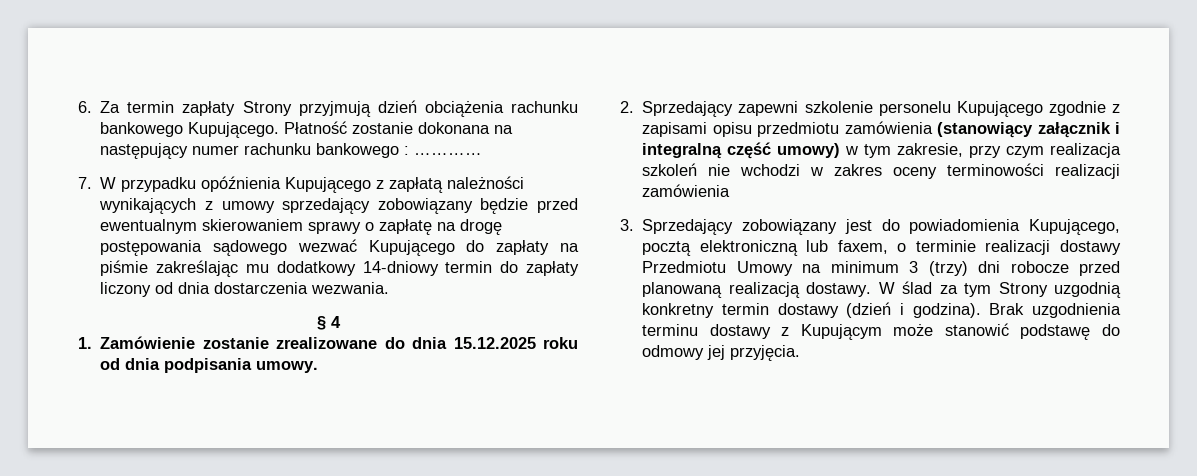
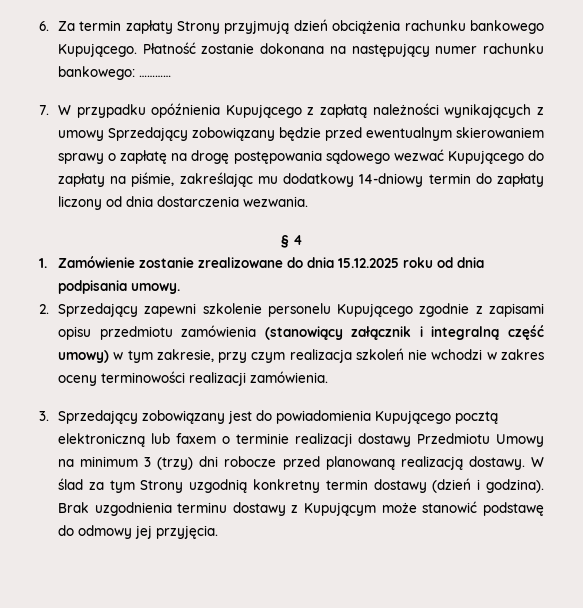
[316,143,410,158] bankowego : -> [57,66,135,80] bankowego:
[282,198,371,214] sprzedający -> [107,127,188,141] Sprzedający
[100,260,149,276] piśmie -> [131,172,175,187] piśmie,
[642,184,731,197] zamówienia -> [249,371,328,383] zamówienia.
[1029,219,1120,235] Kupującego, -> [374,410,451,424] Kupującego
[837,240,888,254] faxem, -> [175,433,216,444] faxem

